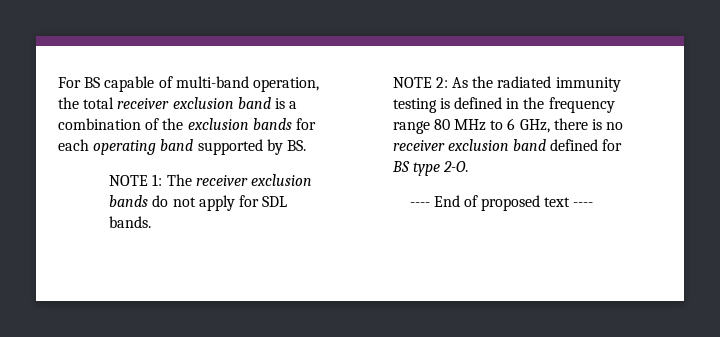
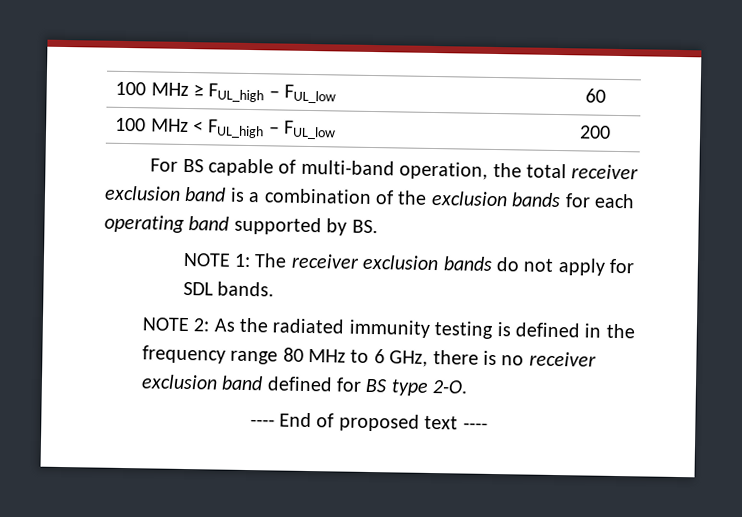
(58, 82) none -> [115,81,337,104] [585,88,606,103] [115,117,337,140] [579,125,611,139] 100 MHz ≥ FUL_high – FUL_low | 60 // 100 MHz < FUL_high – FUL_low | 200 //

